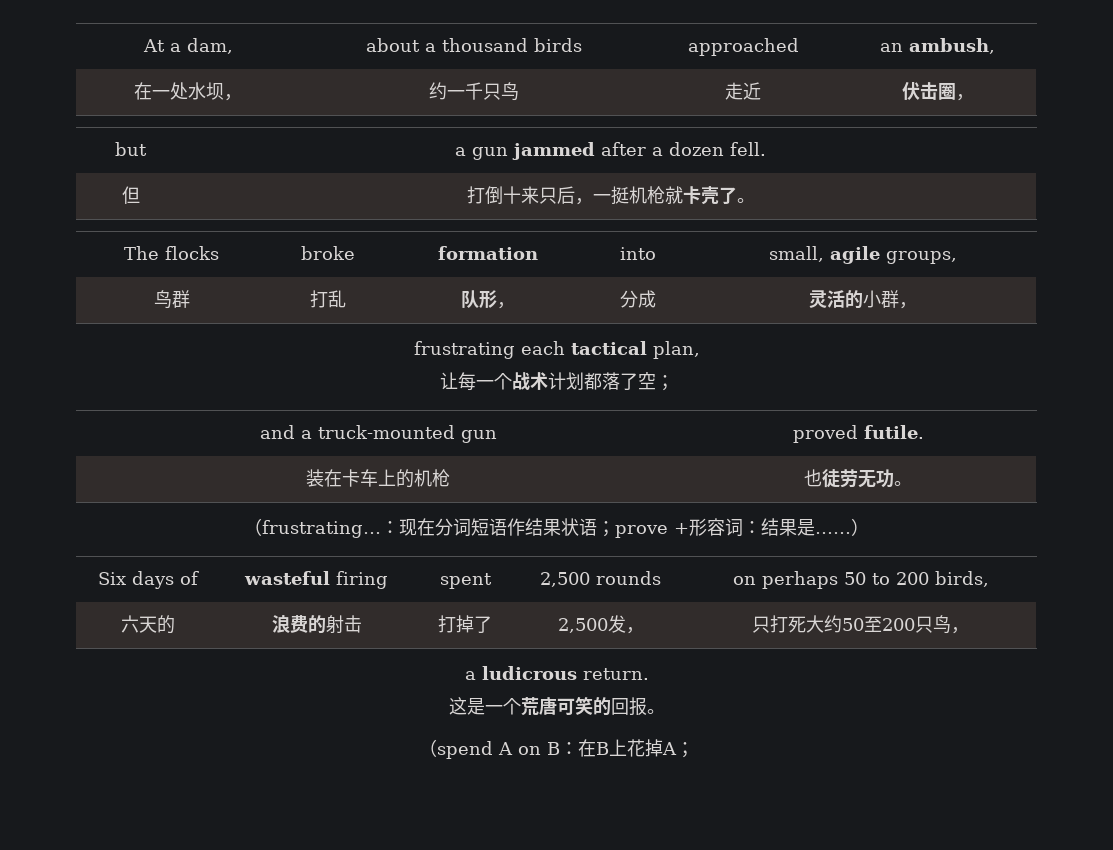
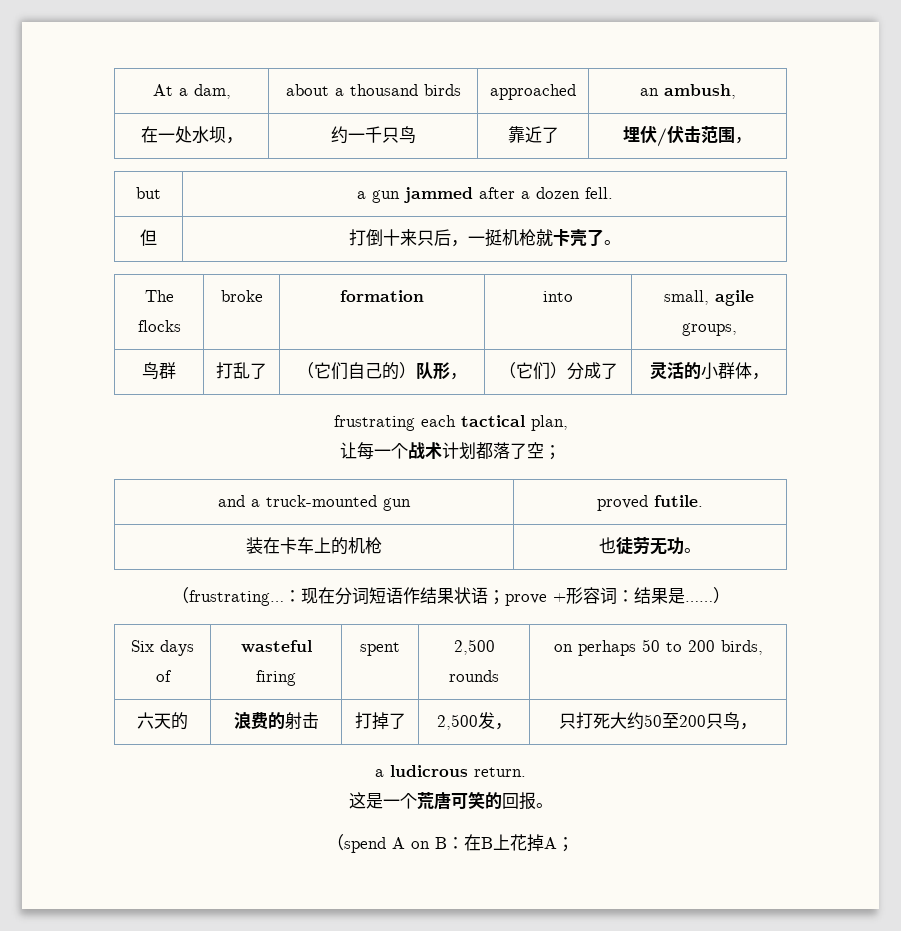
[725,82,743,100] 走 -> [507,126,525,143] 靠
[901,81,956,100] | 伏击圈 -> [541,127,559,143] [623,125,735,147] 了 | 埋伏/伏击范围
(346, 299) | -> [250,363,267,379] [297,362,416,380] 了 | （它们自己的）
(515, 305) none -> [498,362,567,380] （它们）
(656, 299) none -> [600,363,618,379] 了
(899, 299) none -> [734,362,752,379] 体

